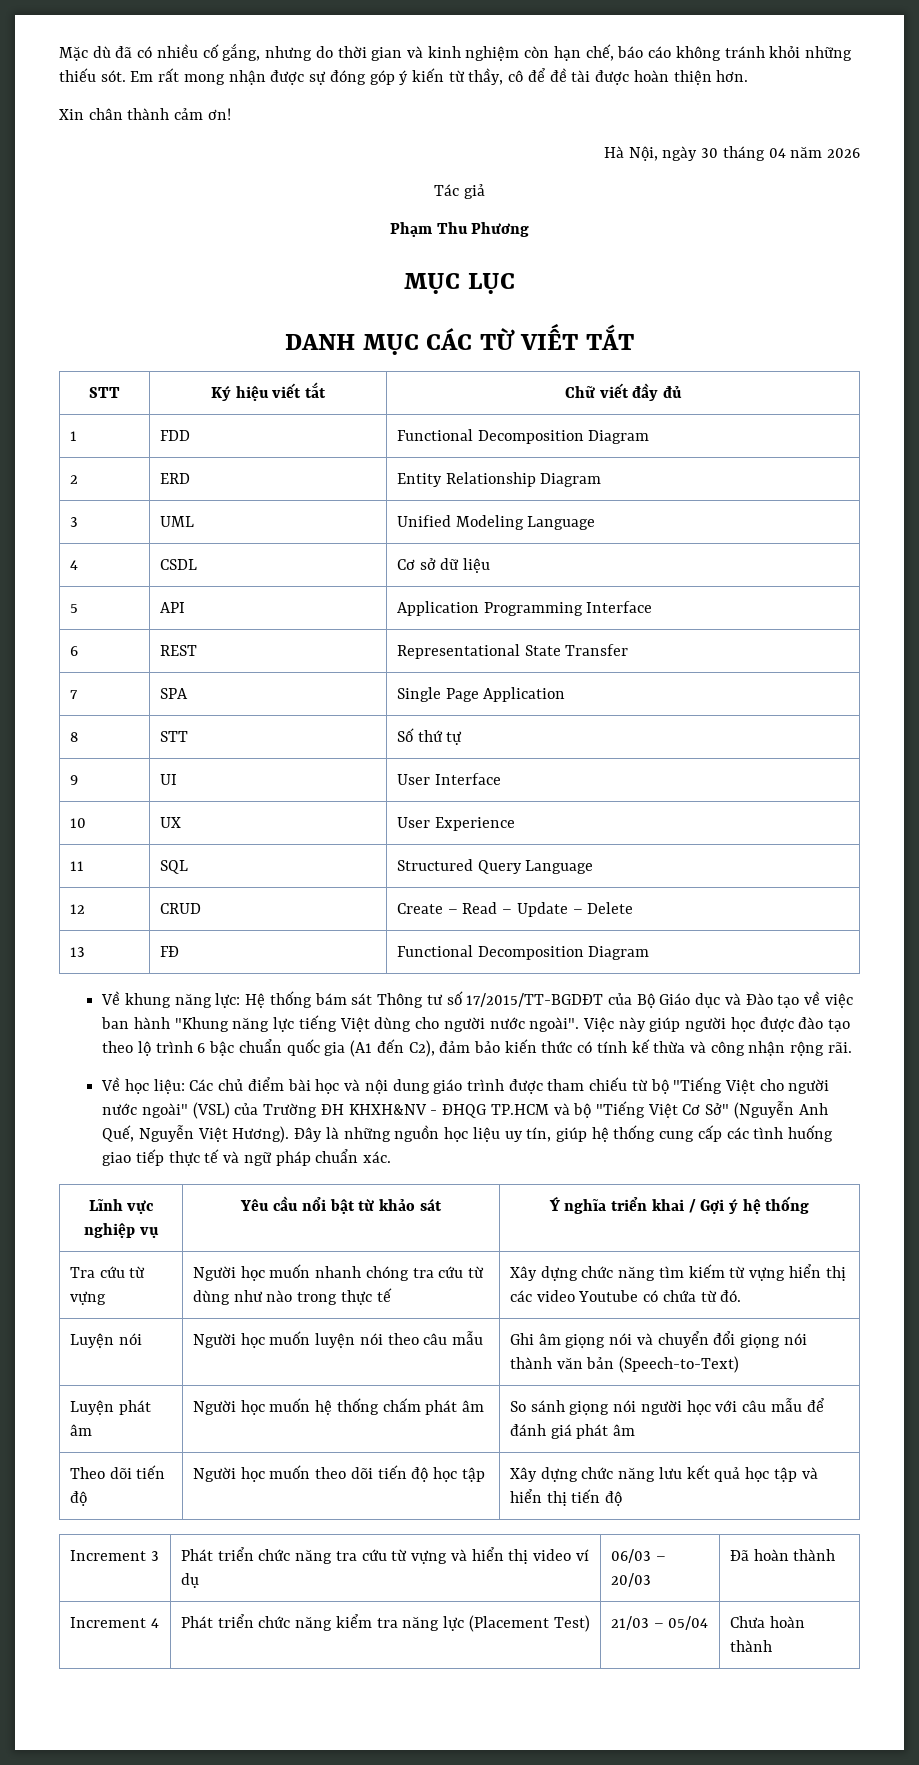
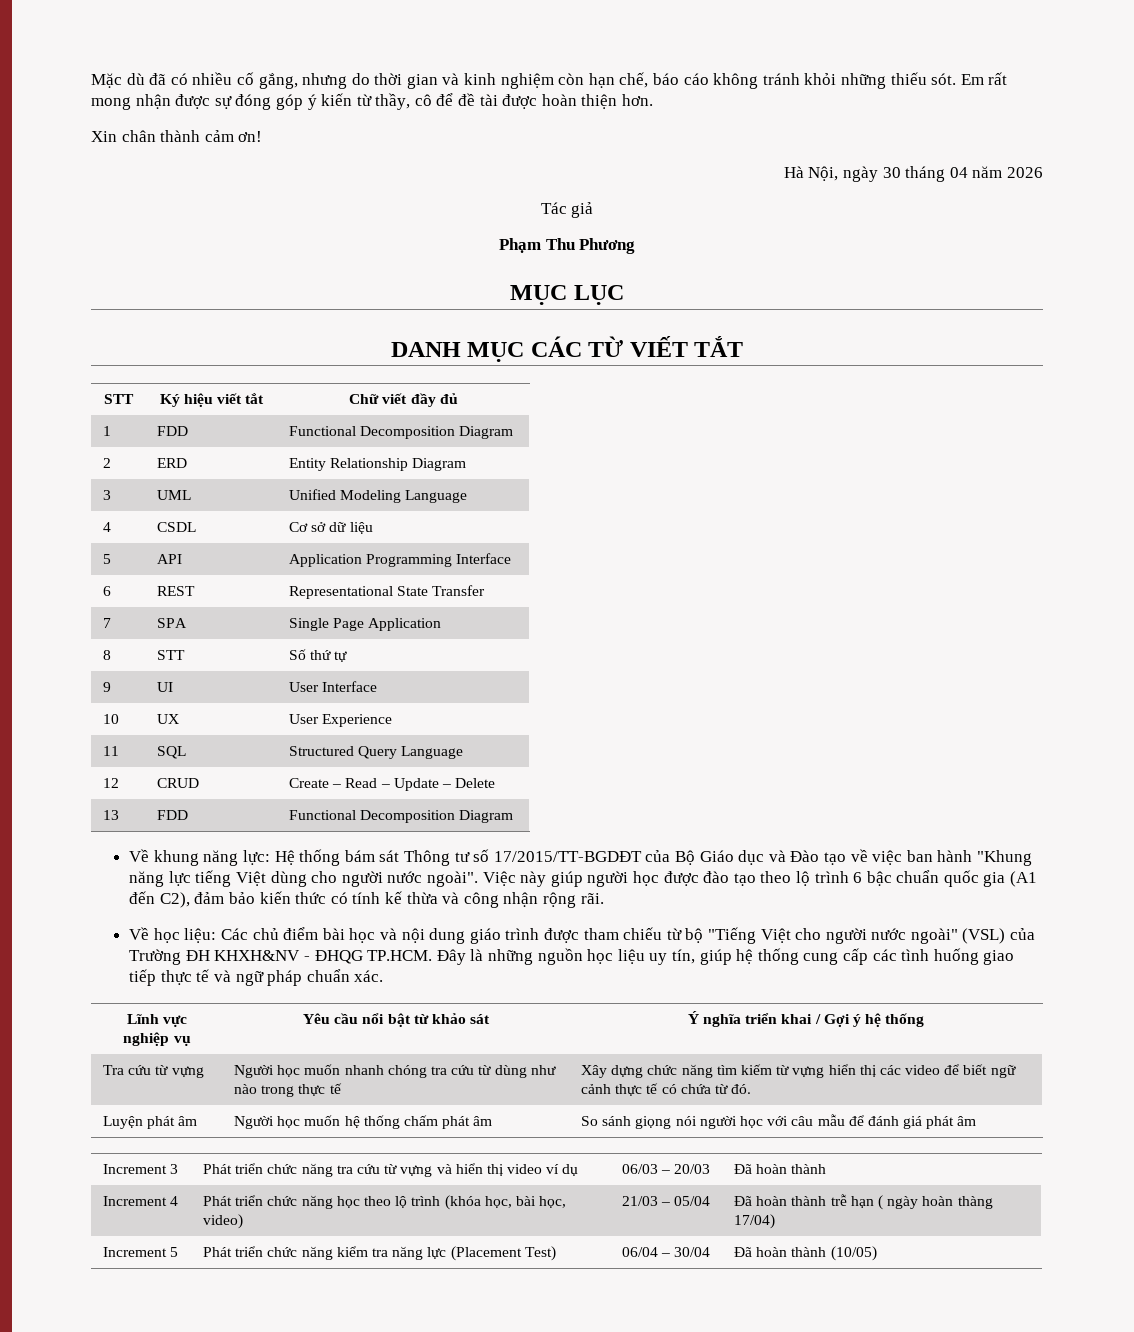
[159,946,179,957] FĐ -> [157,810,189,820] FDD
[490,1101,828,1119] [102,1125,290,1143] TP.HCM và bộ "Tiếng Việt Cơ Sở" (Nguyễn Anh Quế, Nguyễn Việt Hương). -> [367,950,433,961] TP.HCM.
[578,1290,742,1302] [69,1333,142,1348] [192,1331,484,1348] [509,1331,807,1348] [509,1356,740,1373] Youtube có chứa từ đó. // Luyện nói | Người học muốn luyện nói theo câu mẫu | Ghi âm giọng nói và chuyển đổi giọng nói thành văn bản (Speech-to-Text) -> [944,1064,1016,1078] [581,1083,752,1096] để biết ngữ cảnh thực tế có chứa từ đó.
[69,1465,166,1479] [69,1491,87,1506] [192,1465,485,1482] [509,1465,818,1482] [509,1489,623,1506] // Theo dõi tiến độ | Người học muốn theo dõi tiến độ học tập | Xây dựng chức năng lưu kết quả học tập và hiển thị tiến độ -> (977, 1121) none
(159, 1623) none -> [203,1195,567,1210] [203,1214,244,1229] [622,1196,711,1206] [734,1194,993,1210] [734,1214,776,1229] [103,1247,179,1257] | Phát triển chức năng học theo lộ trình (khóa học, bài học, video) | 21/03 – 05/04 | Đã hoàn thành trễ hạn ( ngày hoàn thàng 17/04) // Increment 5
[610,1616,709,1630] [729,1616,805,1628] [729,1640,772,1652] 21/03 – 05/04 | Chưa hoàn thành -> [622,1247,711,1257] [734,1246,877,1261] 06/04 – 30/04 | Đã hoàn thành (10/05)

